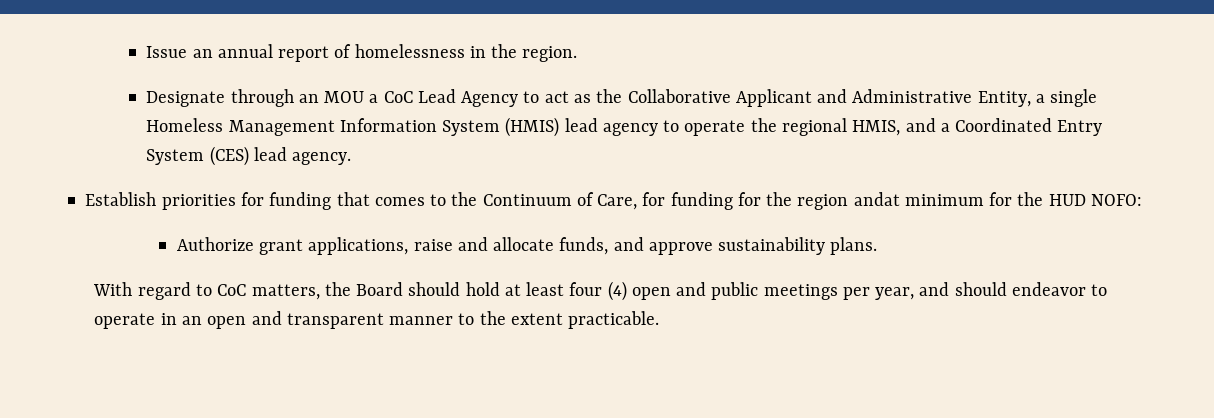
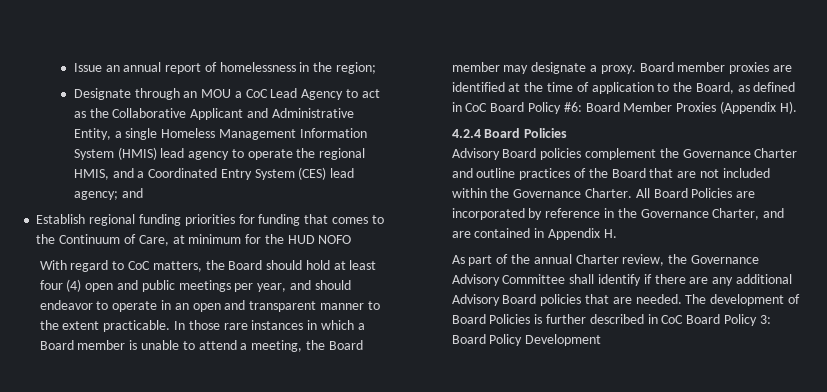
[522,46,578,62] region. -> [336,62,377,74] region;
[292,152,352,165] agency. -> [73,188,143,200] agency; and
(157, 199) none -> [89,214,181,226] regional funding
[642,192,1143,210] [176,237,878,255] for funding for the region andat minimum for the HUD NOFO: // Authorize grant applications, raise and allocate funds, and approve sustainability plans. -> [172,234,352,244] at minimum for the HUD NOFO
(660, 320) none -> [174,320,365,330] [39,340,363,352] [451,62,792,74] [451,82,796,94] [451,101,797,114] [451,128,568,138] [451,148,798,160] [451,168,770,180] [451,188,756,198] [451,208,785,220] [451,228,617,240] [451,254,759,266] [451,274,792,286] [451,294,800,306] [451,314,771,326] [451,334,602,346] In those rare instances in which a Board member is unable to attend a meeting, the Board member may designate a proxy. Board member proxies are identified at the time of application to the Board, as defined in CoC Board Policy #6: Board Member Proxies (Appendix H). // 4.2.4 Board Policies // Advisory Board policies complement the Governance Charter and outline practices of the Board that are not included within the Governance Charter. All Board Policies are incorporated by reference in the Governance Charter, and are contained in Appendix H. // As part of the annual Charter review, the Governance Advisory Committee shall identify if there are any additional Advisory Board policies that are needed. The development of Board Policies is further described in CoC Board Policy 3: Board Policy Development

